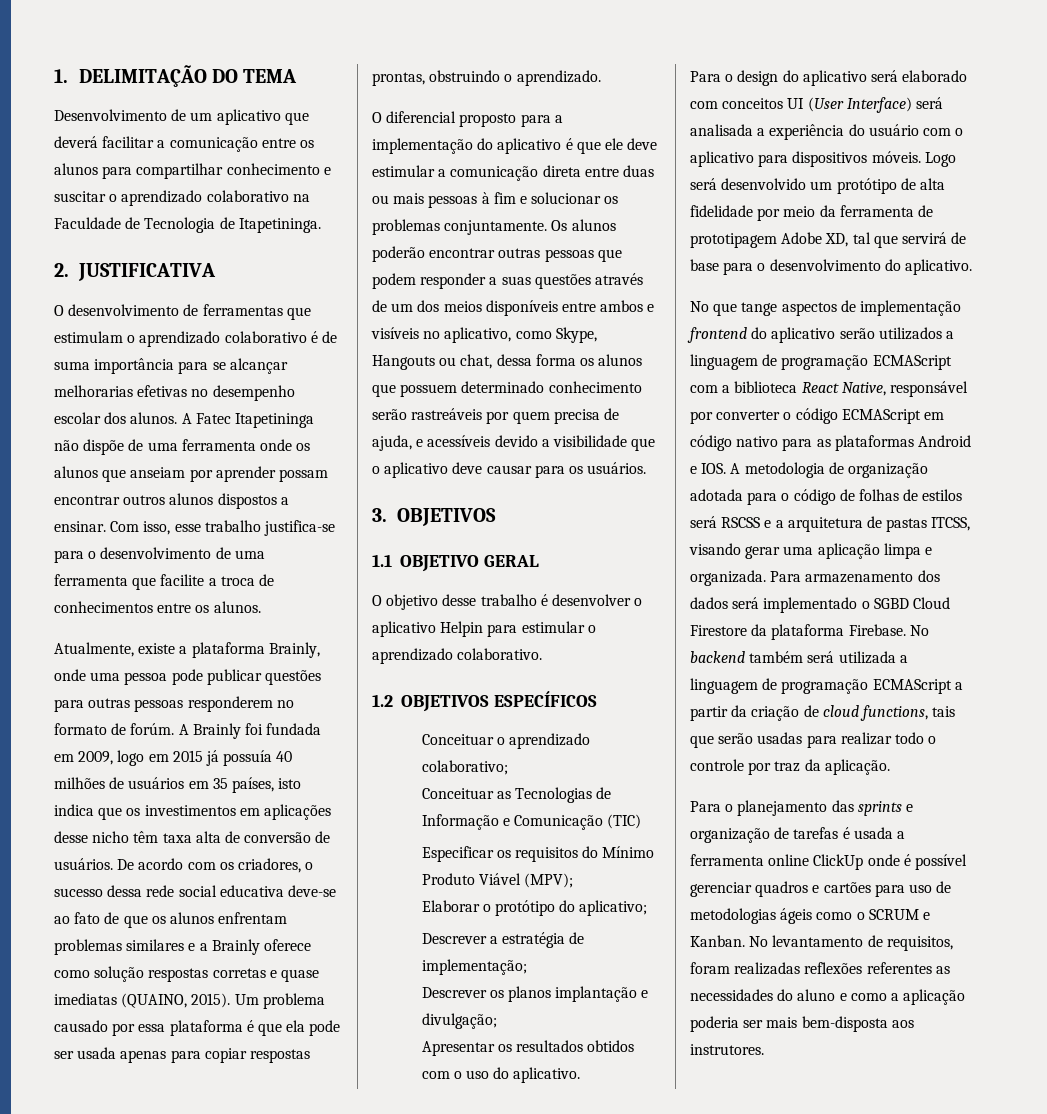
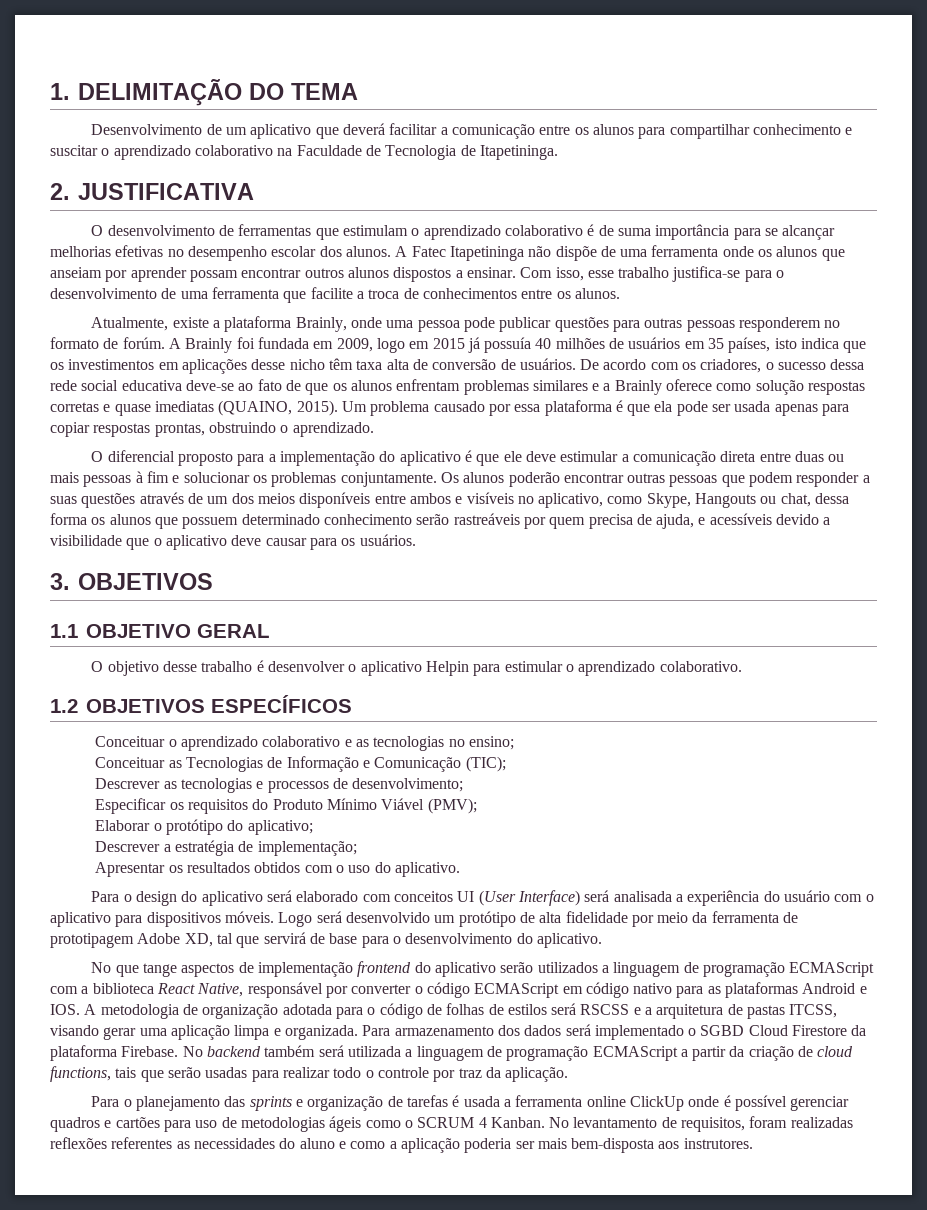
[54,385,133,397] melhorarias -> [50,246,111,257] melhorias
[421,760,508,775] colaborativo; -> [262,736,514,751] colaborativo e as tecnologias no ensino;
[607,814,642,829] (TIC) -> [465,756,506,772] [95,778,464,793] (TIC); // Descrever as tecnologias e processos de desenvolvimento;
[602,846,655,858] [421,873,573,888] Mínimo Produto Viável (MPV); -> [272,798,477,814] Produto Mínimo Viável (PMV);
[421,986,649,1002] [421,1013,497,1029] // Descrever os planos implantação e divulgação; -> (357, 848) none
[922,912,930,920] e -> [478,1117,487,1128] 4

